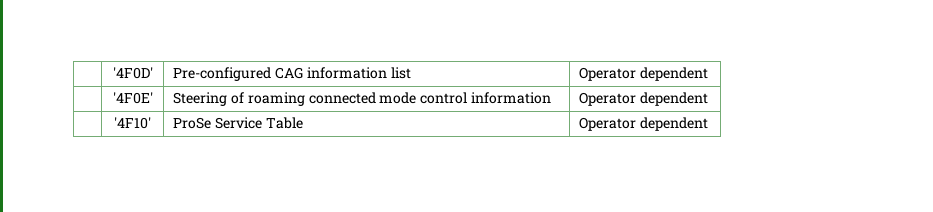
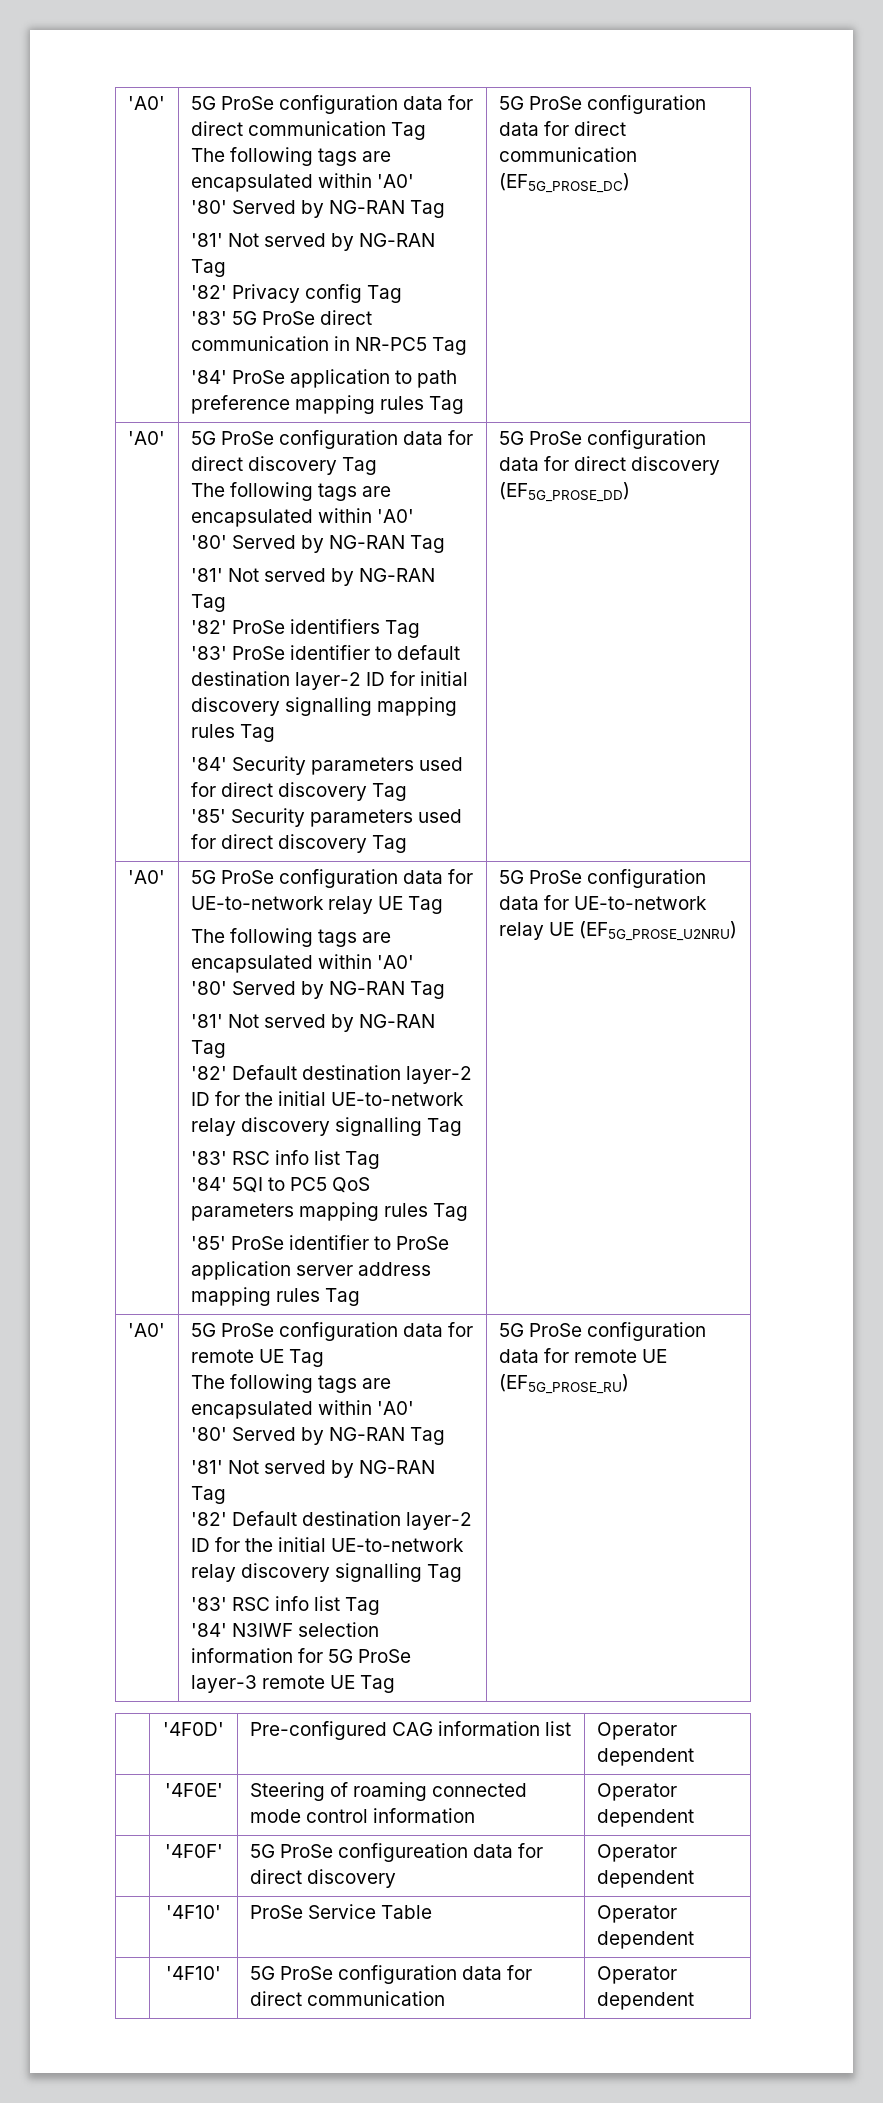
(112, 73) none -> [127,96,165,110] [190,95,474,114] [190,121,426,140] [190,147,392,166] [190,173,414,192] [190,200,446,218] [190,233,436,251] [190,259,226,277] [190,284,403,303] [190,310,373,325] [190,336,468,355] [190,369,458,388] [190,395,465,414] [498,95,706,114] [498,121,626,136] [498,147,637,162] [498,173,630,193] [127,431,165,445] [190,430,474,449] [190,456,377,475] [190,482,392,501] [190,508,414,527] [190,535,446,553] [190,568,436,586] [190,594,226,612] [190,619,421,638] [190,645,461,660] [190,671,469,690] [190,697,457,716] [190,724,275,742] [190,756,464,775] [190,782,408,801] [190,808,463,827] [190,834,408,853] [498,430,706,449] [498,456,721,475] [498,482,630,502] [127,870,165,884] [190,869,474,888] [190,896,444,914] [190,928,392,947] [190,954,414,973] [190,981,446,999] [190,1014,436,1032] [190,1040,226,1058] [190,1065,473,1084] [190,1091,465,1106] [190,1117,463,1136] [190,1150,381,1169] [190,1177,371,1193] [190,1202,469,1221] [190,1235,450,1250] [190,1261,431,1280] [190,1287,360,1306] [498,869,706,888] [498,895,707,910] [498,921,737,941] [127,1323,165,1337] [190,1322,474,1341] [190,1349,324,1367] [190,1374,392,1393] [190,1400,414,1419] [190,1427,446,1445] [190,1460,436,1478] [190,1486,226,1504] [190,1511,473,1530] [190,1537,465,1552] [190,1563,463,1582] [190,1596,381,1615] [190,1622,379,1637] [190,1648,412,1663] [190,1675,396,1693] [498,1322,706,1341] [498,1348,668,1363] [498,1374,629,1394] 'A0' | 5G ProSe configuration data for direct communication Tag // The following tags are encapsulated within 'A0' // '80' Served by NG-RAN Tag // '81' Not served by NG-RAN Tag // '82' Privacy config Tag // '83' 5G ProSe direct communication in NR-PC5 Tag // '84' ProSe application to path preference mapping rules Tag | 5G ProSe configuration data for direct communication (EF5G_PROSE_DC) // 'A0' | 5G ProSe configuration data for direct discovery Tag // The following tags are encapsulated within 'A0' // '80' Served by NG-RAN Tag // '81' Not served by NG-RAN Tag // '82' ProSe identifiers Tag // '83' ProSe identifier to default destination layer-2 ID for initial discovery signalling mapping rules Tag // '84' Security parameters used for direct discovery Tag // '85' Security parameters used for direct discovery Tag | 5G ProSe configuration data for direct discovery (EF5G_PROSE_DD) // 'A0' | 5G ProSe configuration data for UE-to-network relay UE Tag // The following tags are encapsulated within 'A0' // '80' Served by NG-RAN Tag // '81' Not served by NG-RAN Tag // '82' Default destination layer-2 ID for the initial UE-to-network relay discovery signalling Tag // '83' RSC info list Tag // '84' 5QI to PC5 QoS parameters mapping rules Tag // '85' ProSe identifier to ProSe application server address mapping rules Tag | 5G ProSe configuration data for UE-to-network relay UE (EF5G_PROSE_U2NRU) // 'A0' | 5G ProSe configuration data for remote UE Tag // The following tags are encapsulated within 'A0' // '80' Served by NG-RAN Tag // '81' Not served by NG-RAN Tag // '82' Default destination layer-2 ID for the initial UE-to-network relay discovery signalling Tag // '83' RSC info list Tag // '84' N3IWF selection information for 5G ProSe layer-3 remote UE Tag | 5G ProSe configuration data for remote UE (EF5G_PROSE_RU) //
(709, 99) none -> [164,1844,223,1858] [249,1843,544,1862] [249,1869,396,1888] [596,1844,677,1862] [596,1870,694,1888] // | '4F0F' | 5G ProSe configureation data for direct discovery | Operator dependent
(709, 124) none -> [166,1966,221,1980] [249,1965,533,1984] [249,1991,445,2006] [596,1966,677,1984] [596,1992,694,2010] // | '4F10' | 5G ProSe configuration data for direct communication | Operator dependent

